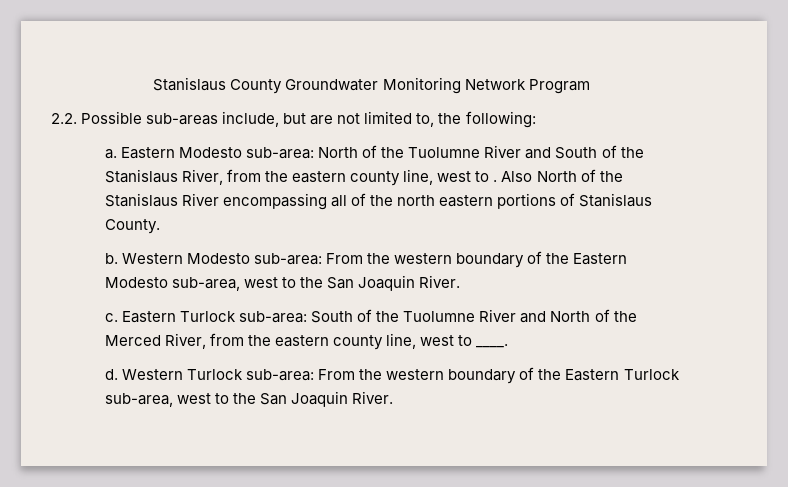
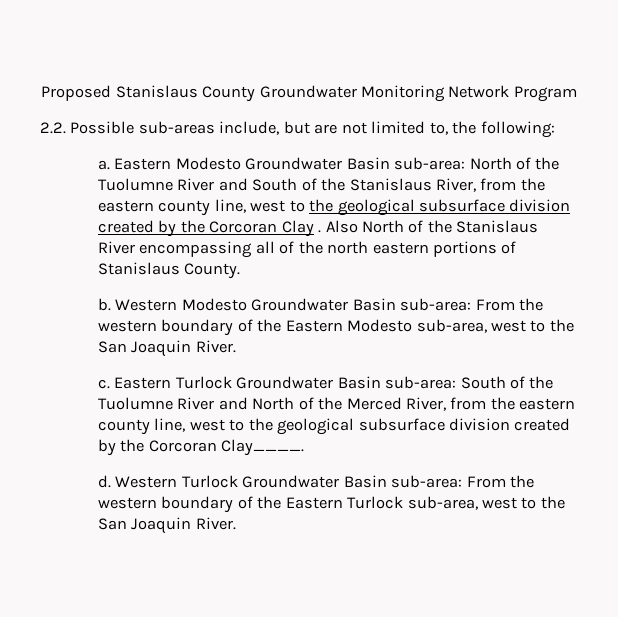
(153, 84) none -> [41,85,112,101] Proposed
(243, 152) none -> [245,157,390,170] Groundwater Basin
(490, 176) none -> [309,199,571,216] [97,220,314,237] the geological subsurface division created by the Corcoran Clay
(251, 258) none -> [251,298,396,311] Groundwater Basin
(237, 316) none -> [236,376,381,389] Groundwater Basin
[476,344,509,348] ____. -> [248,418,571,435] [97,439,305,456] the geological subsurface division created by the Corcoran Clay____.
(244, 374) none -> [242,475,387,488] Groundwater Basin

